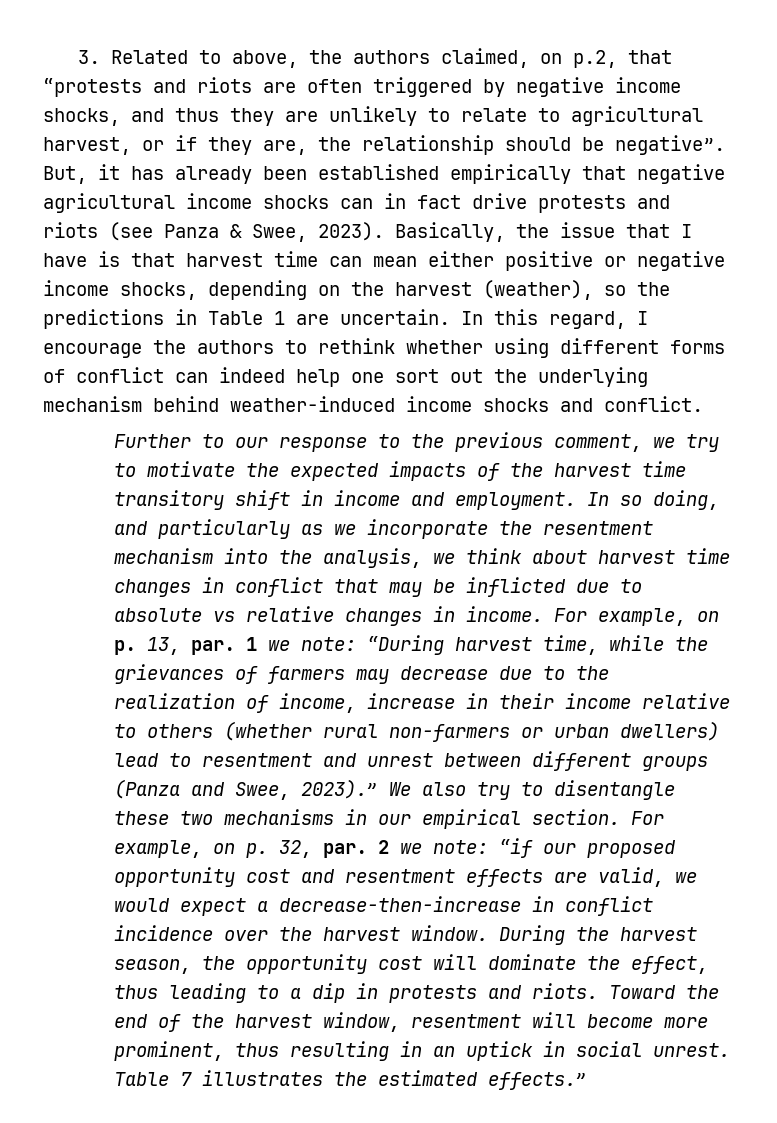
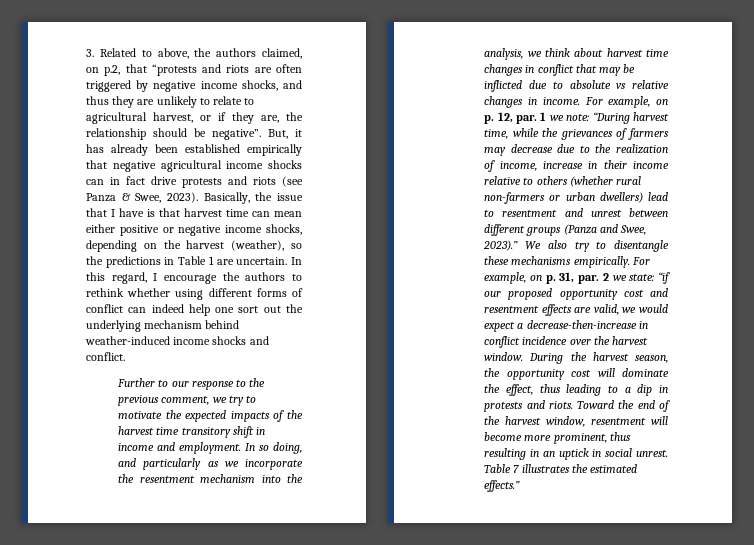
[146,637,180,655] 13, -> [497,112,513,123] 12,
[179,809,664,829] [113,840,312,858] two mechanisms in our empirical section. For example, on p. 32, -> [511,256,650,268] [484,272,575,284] mechanisms empirically. For example, on p. 31,
[432,840,488,854] note: -> [629,273,655,281] state:

